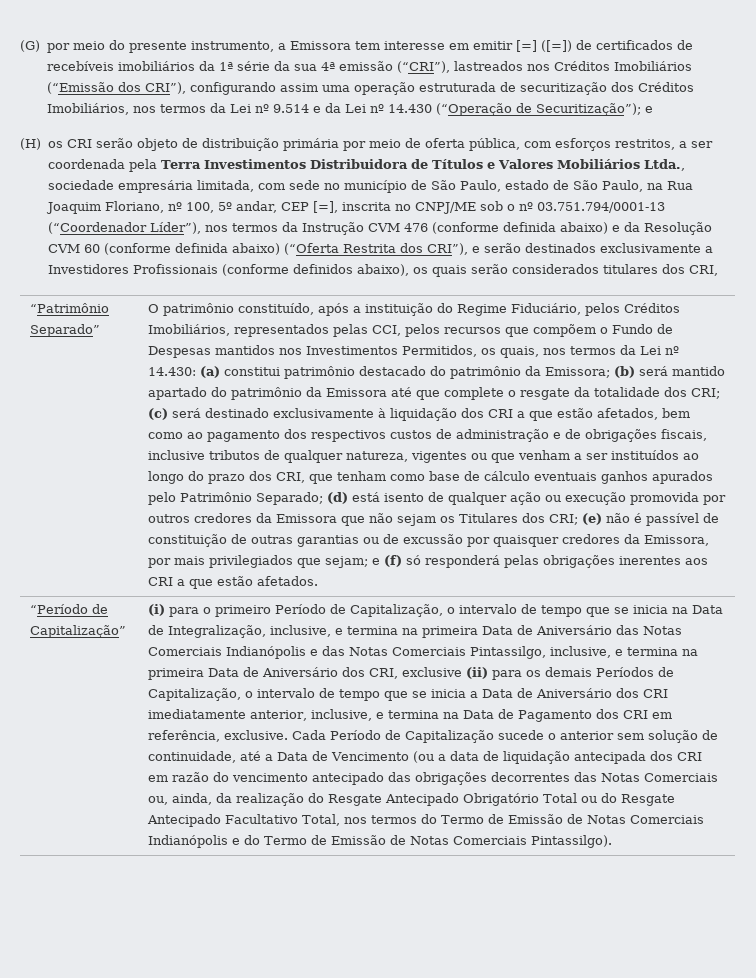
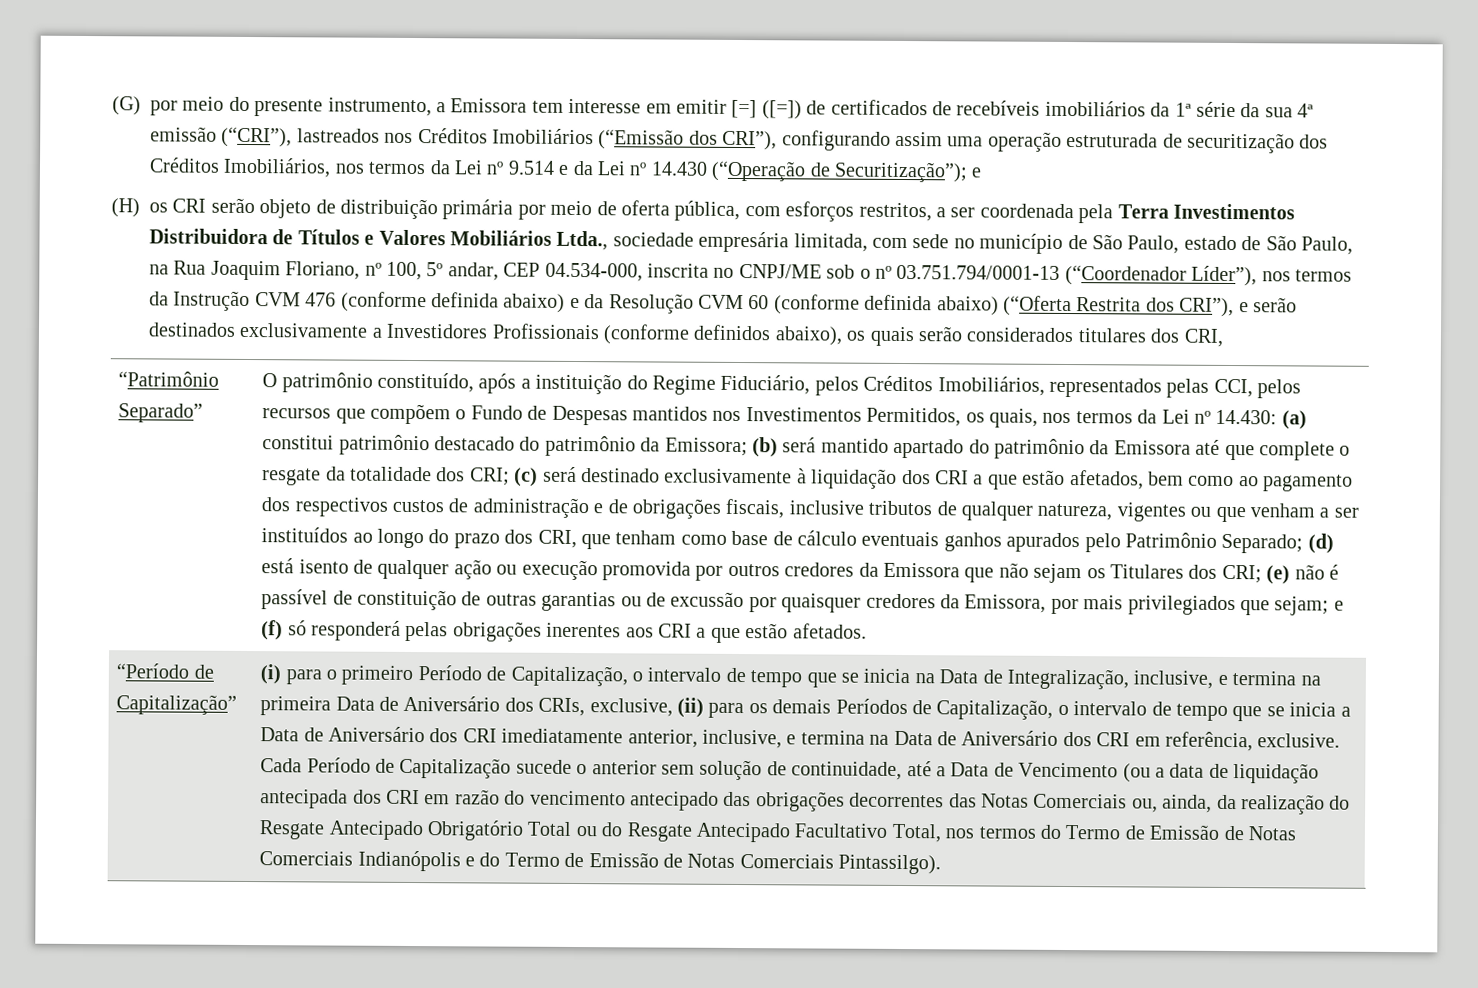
[313,201,339,213] [=], -> [544,262,643,282] 04.534-000,
[615,625,682,635] [147,646,698,659] [147,667,462,680] das Notas Comerciais Indianópolis e das Notas Comerciais Pintassilgo, inclusive, e termina na primeira Data de Aniversário dos CRI, exclusive -> [504,697,673,717] dos CRIs, exclusive,
[517,710,592,722] Pagamento -> [961,730,1059,746] Aniversário

